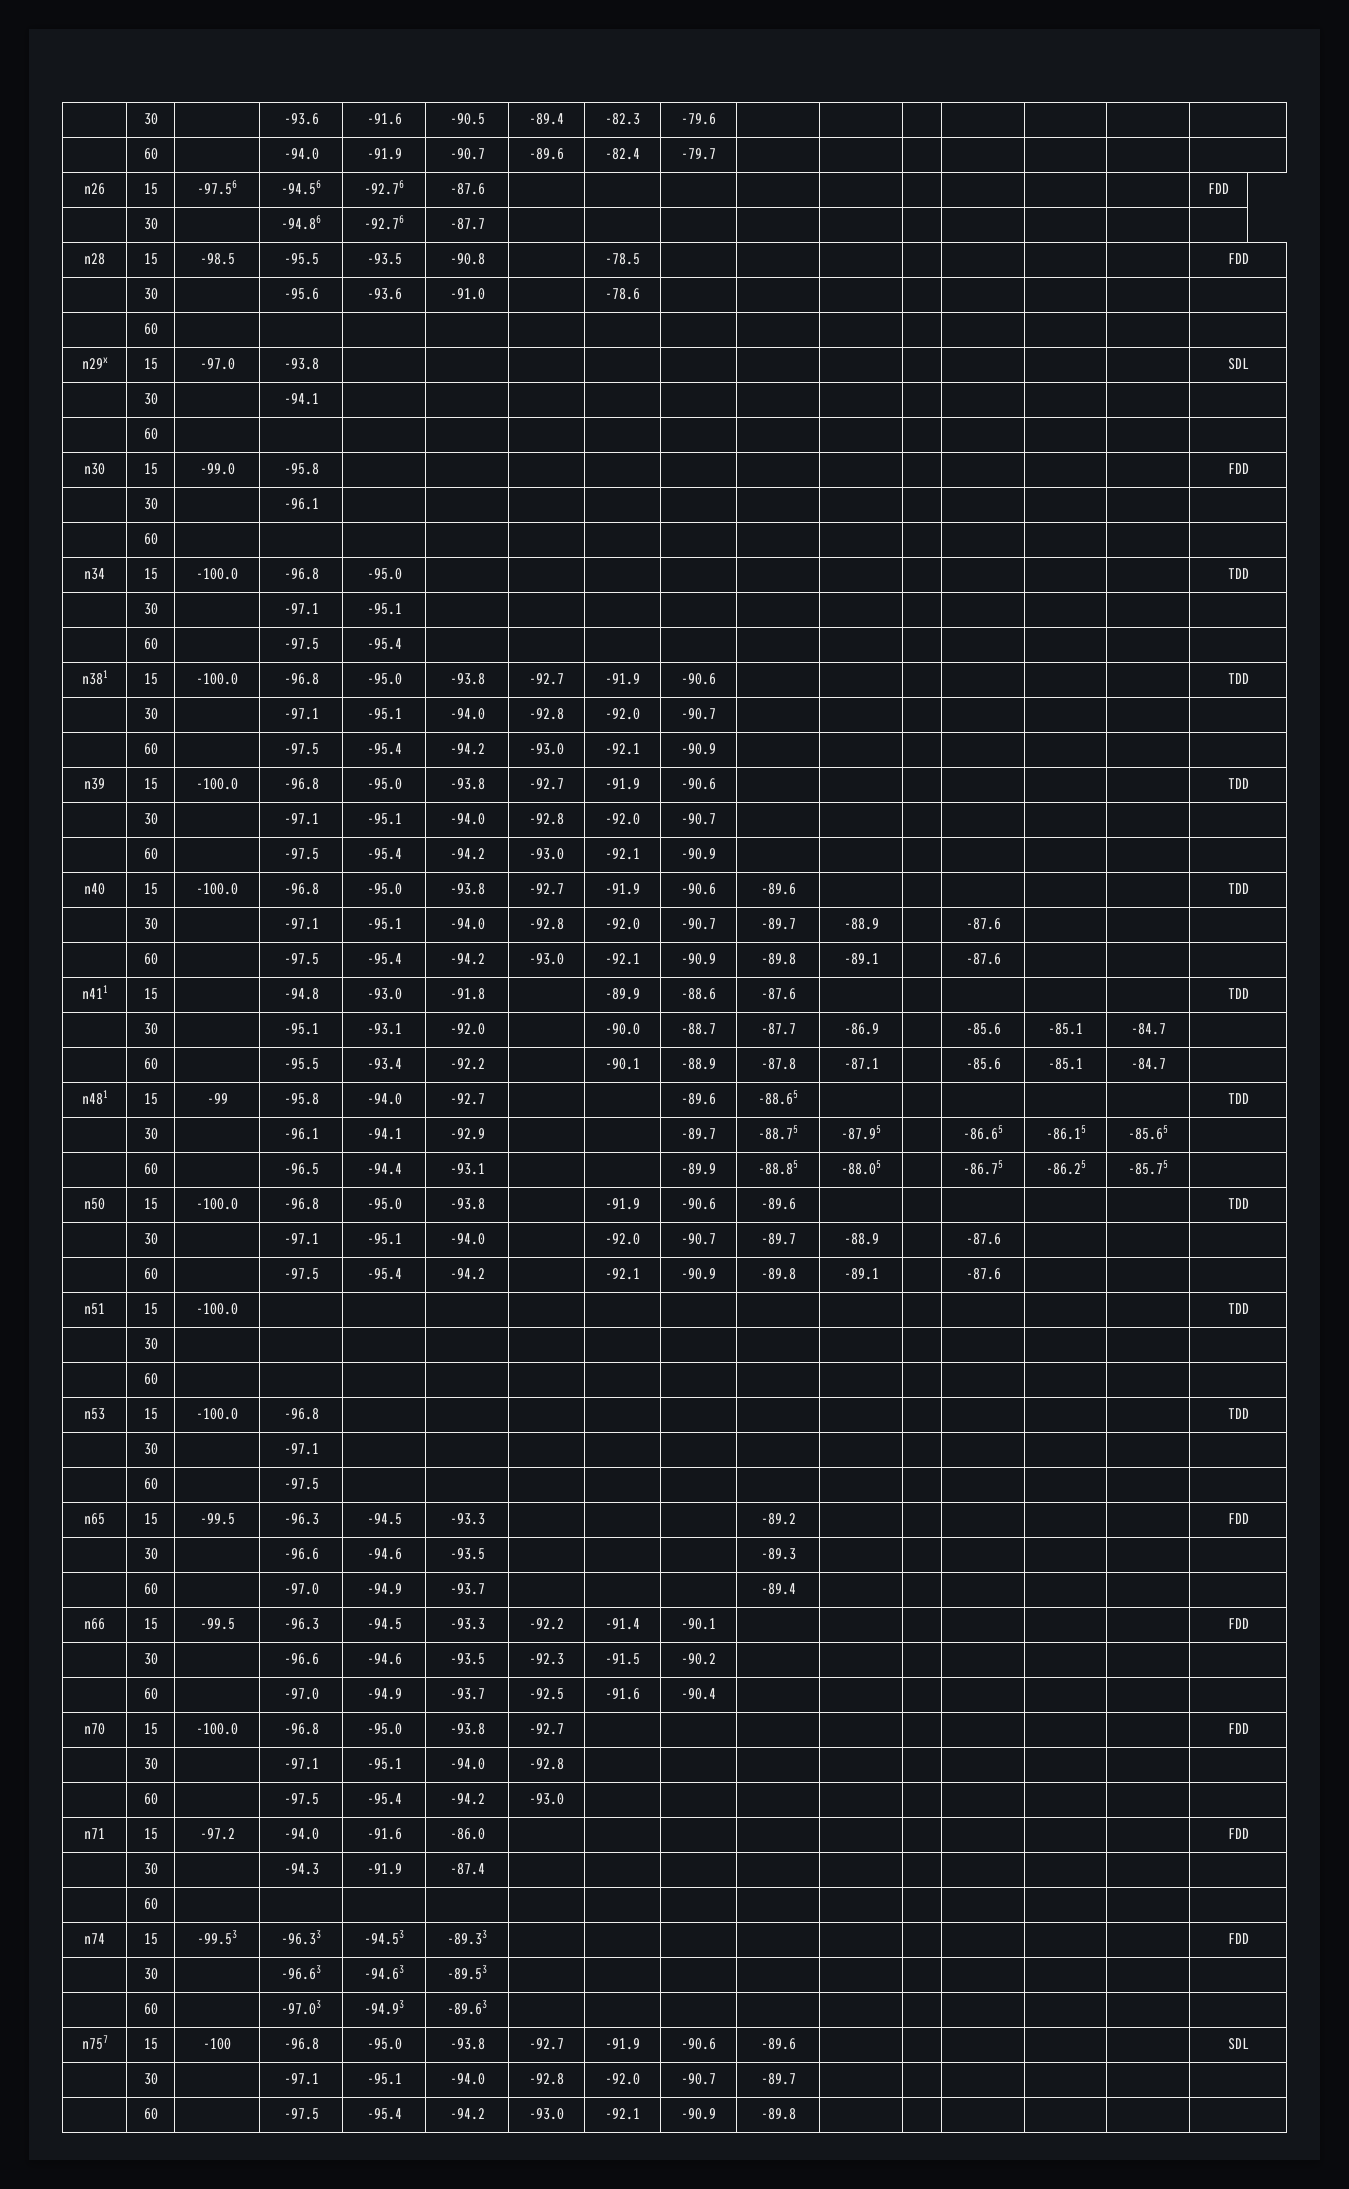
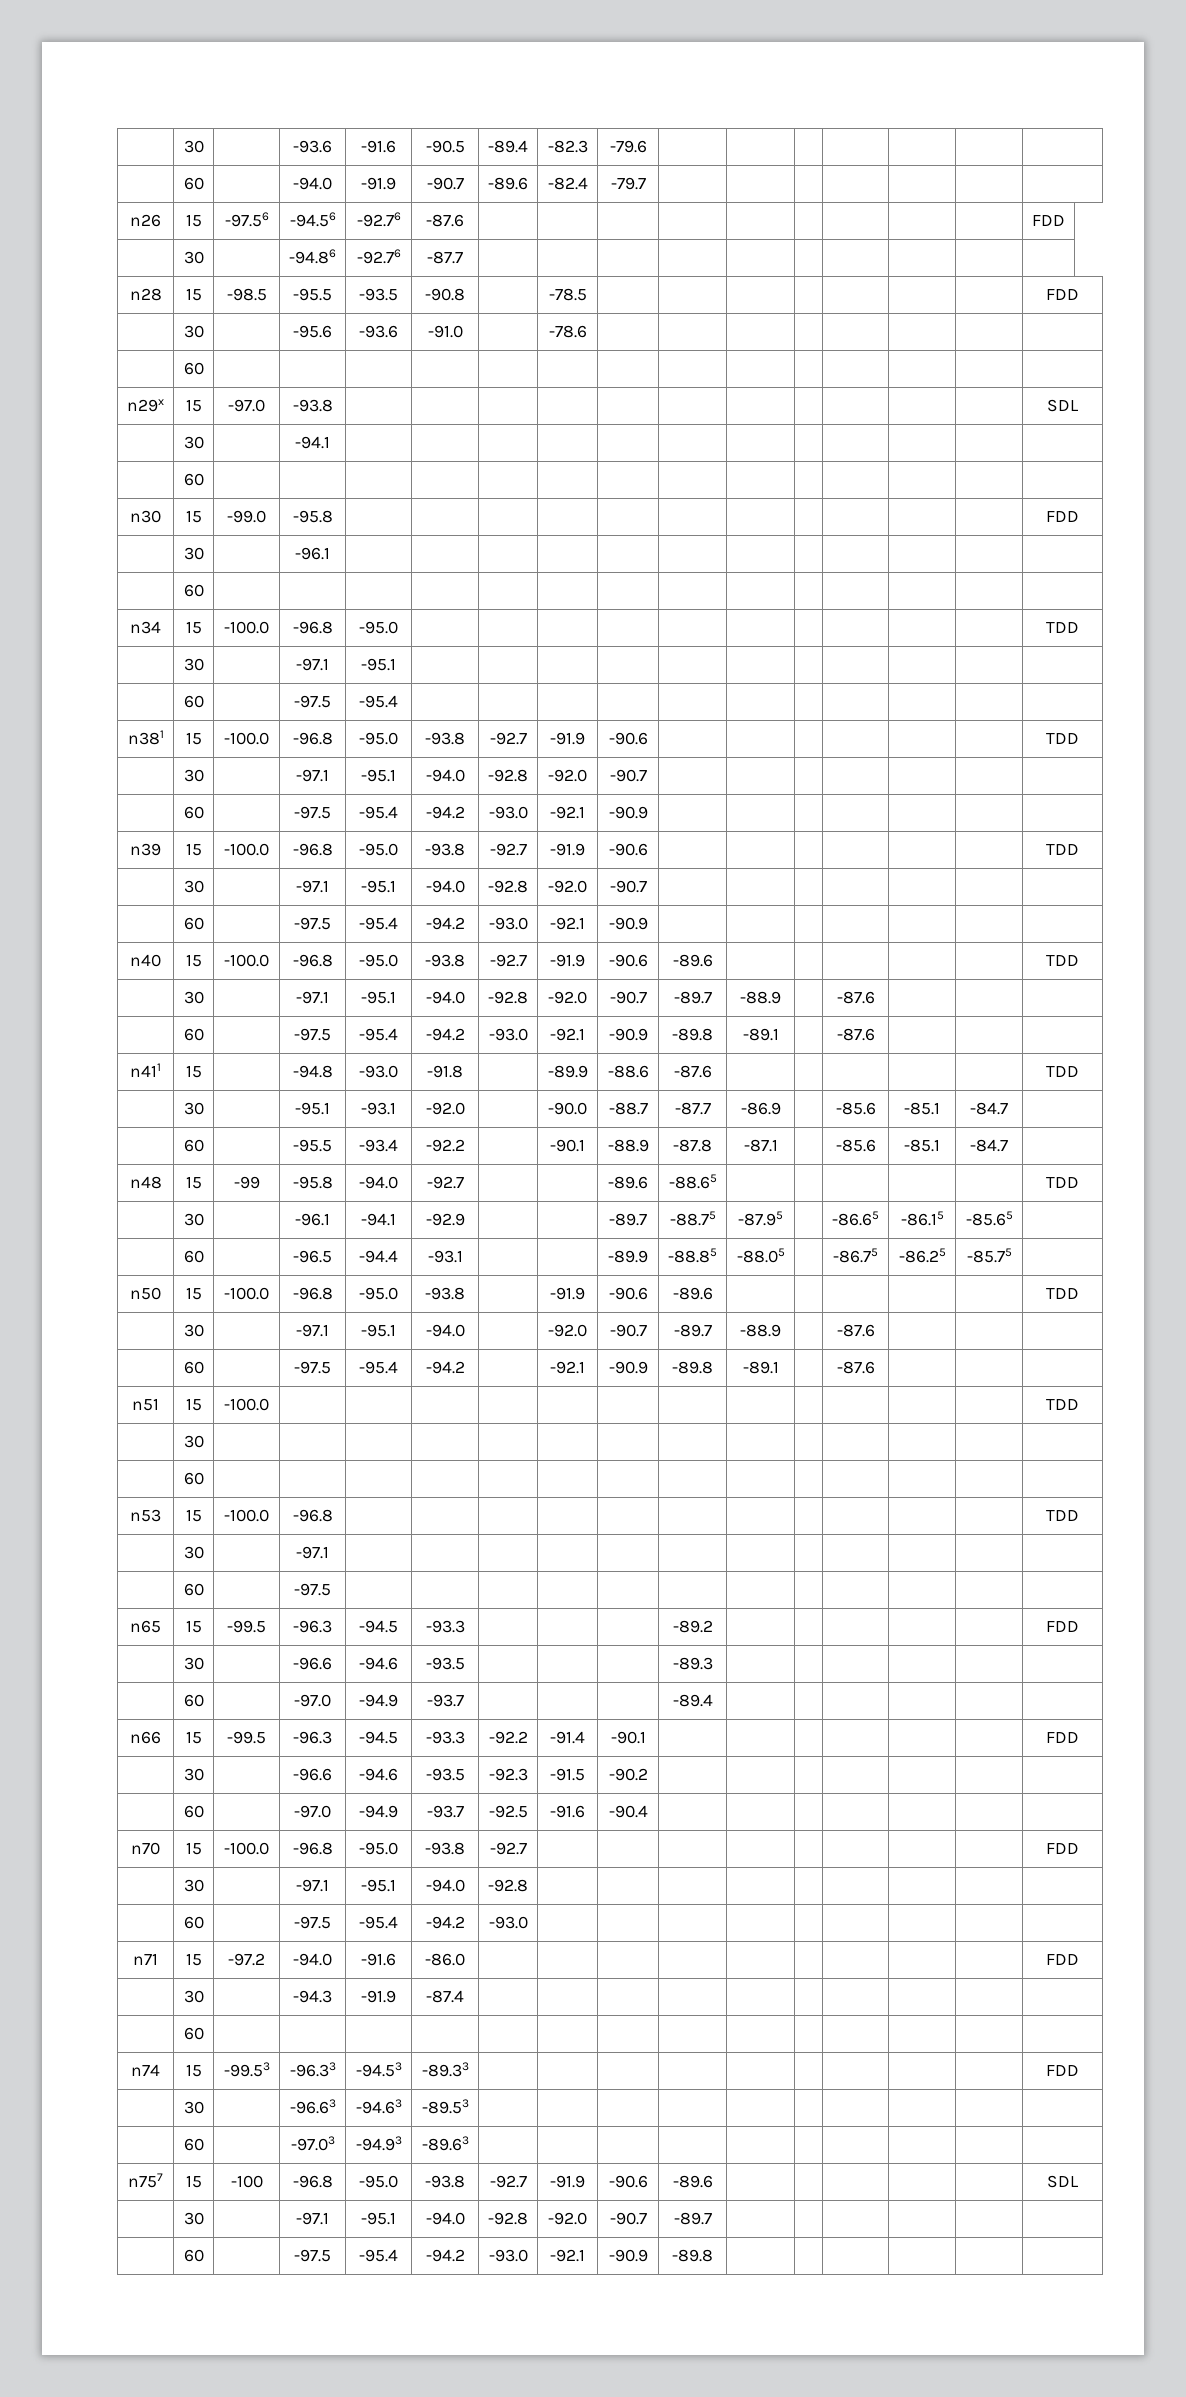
[81,1090,108,1105] n481 -> [129,1176,162,1189] n48

